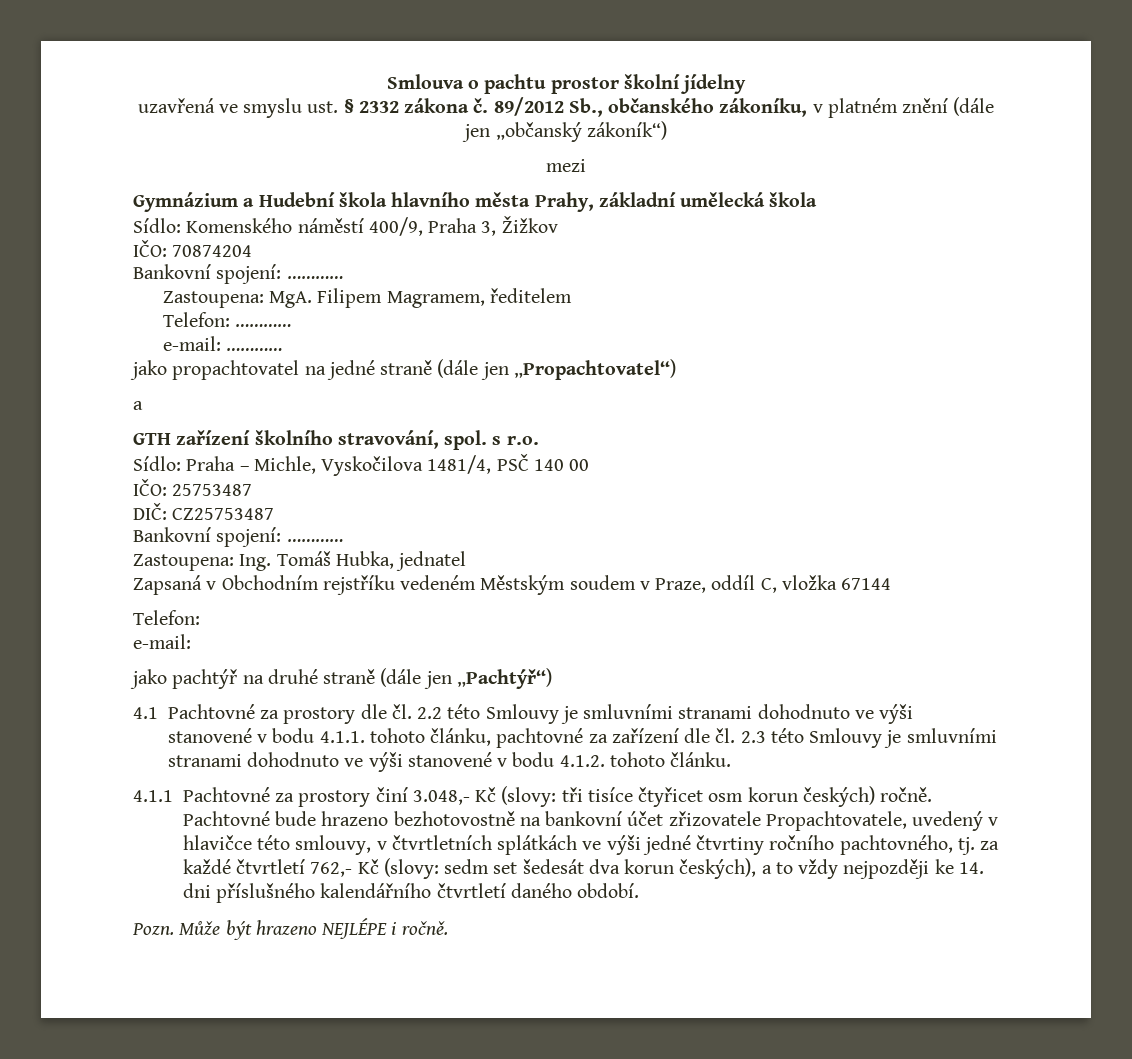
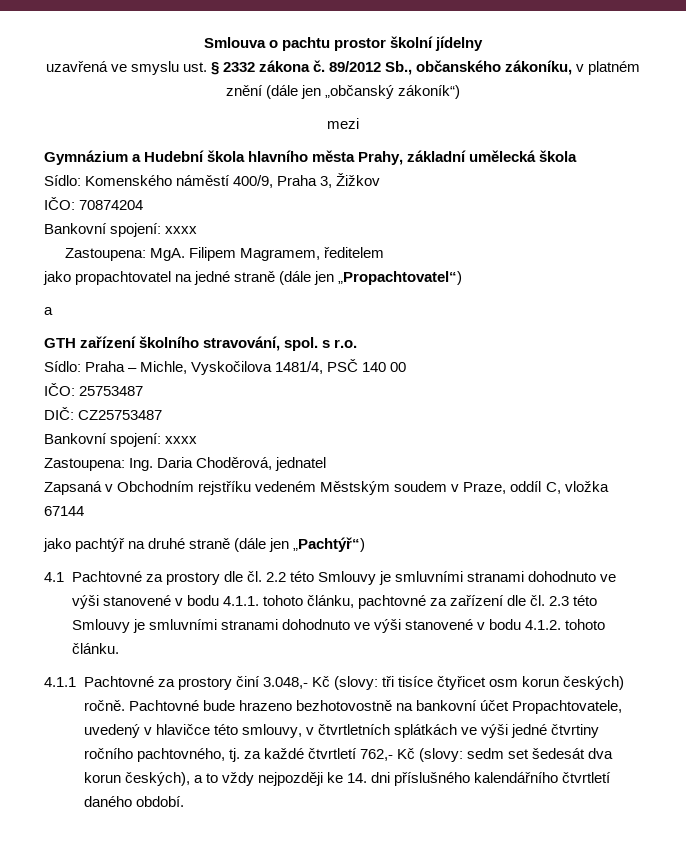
[286,276,343,279] ………… -> [165,226,198,234] xxxx
[162,312,292,327] [162,336,283,351] // Telefon: ………… // e-mail: ………… -> (384, 252) none
[286,539,343,542] ………… -> [165,436,198,444] xxxx
[276,551,394,569] Tomáš Hubka, -> [157,457,273,470] Daria Choděrová,
[133,610,200,625] [133,634,191,649] // Telefon: // e-mail: -> (84, 511) none
[668,811,761,826] zřizovatele -> (509, 705) none
[132,917,448,940] // Pozn. Může být hrazeno NEJLÉPE i ročně. -> (184, 801) none

